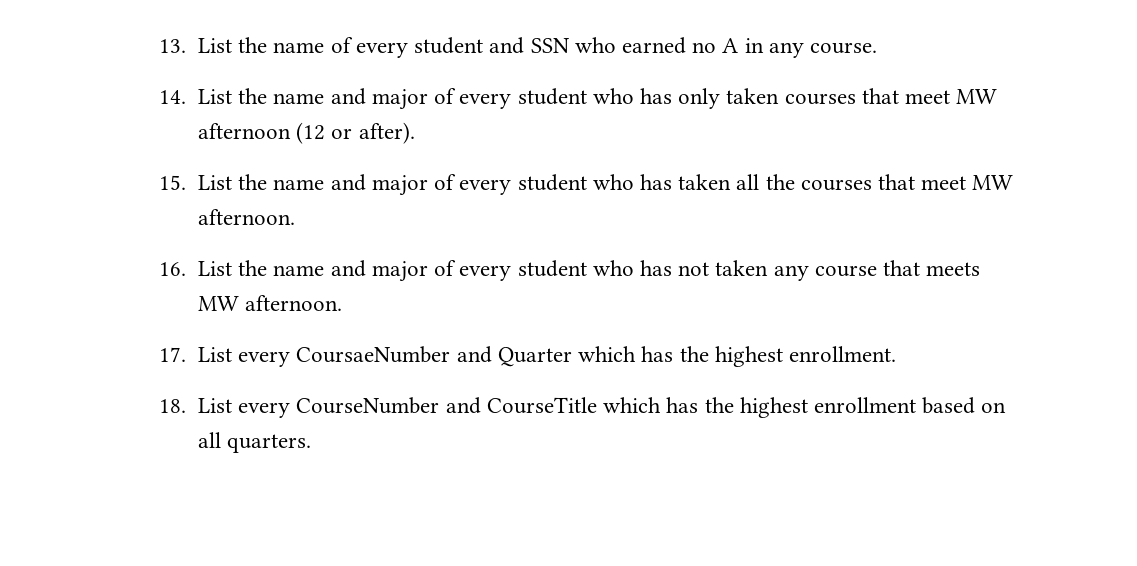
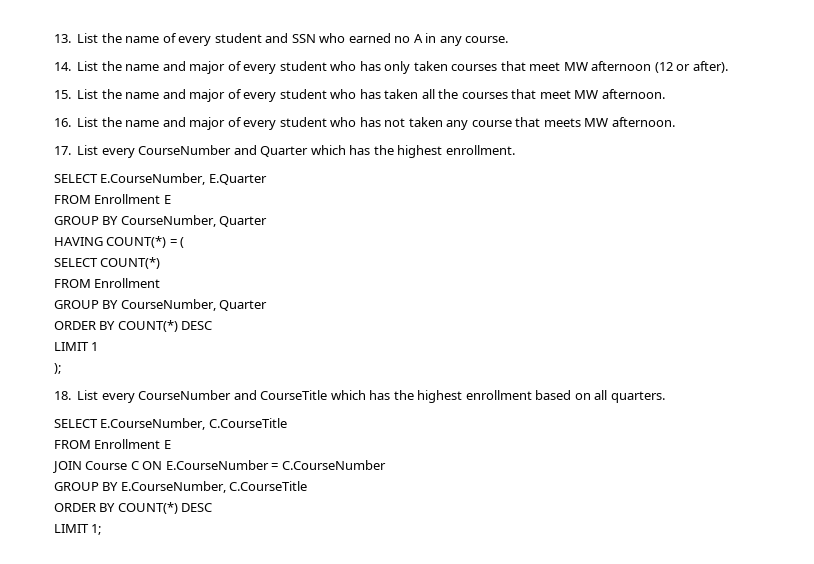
[296,346,451,363] CoursaeNumber -> [138,145,232,155] CourseNumber
(896, 354) none -> [53,173,267,185] [53,194,171,204] [53,215,268,227] [53,236,185,248] [53,257,161,269] [53,278,161,288] [53,299,268,311] [53,320,213,332] [53,342,99,351] [53,363,61,374] // SELECT E.CourseNumber, E.Quarter // FROM Enrollment E // GROUP BY CourseNumber, Quarter // HAVING COUNT(*) = ( // SELECT COUNT(*) // FROM Enrollment // GROUP BY CourseNumber, Quarter // ORDER BY COUNT(*) DESC // LIMIT 1 // );
(312, 443) none -> [53,418,287,430] [53,439,171,449] [51,460,386,473] [53,481,308,493] [53,502,213,514] [53,524,102,535] // SELECT E.CourseNumber, C.CourseTitle // FROM Enrollment E // JOIN Course C ON E.CourseNumber = C.CourseNumber // GROUP BY E.CourseNumber, C.CourseTitle // ORDER BY COUNT(*) DESC // LIMIT 1;

